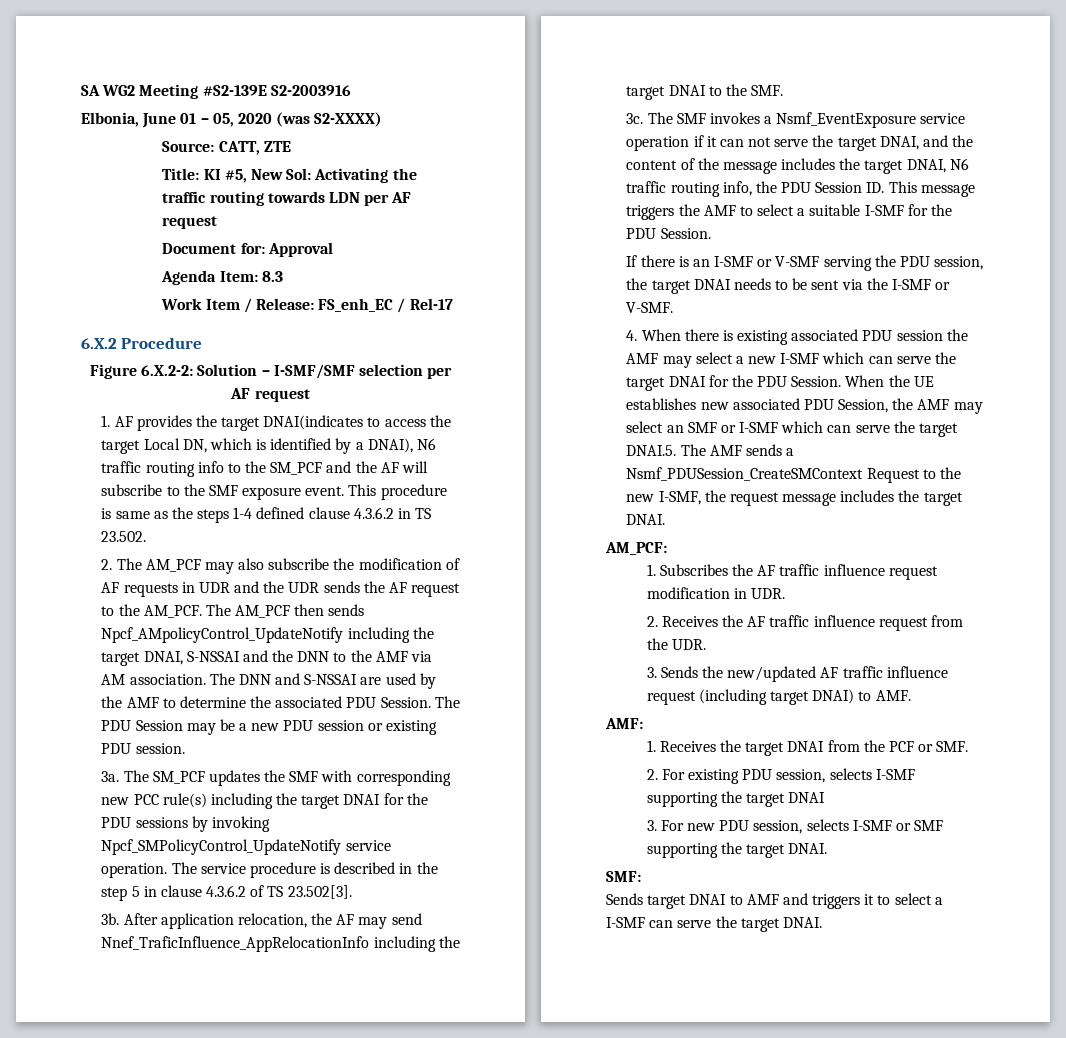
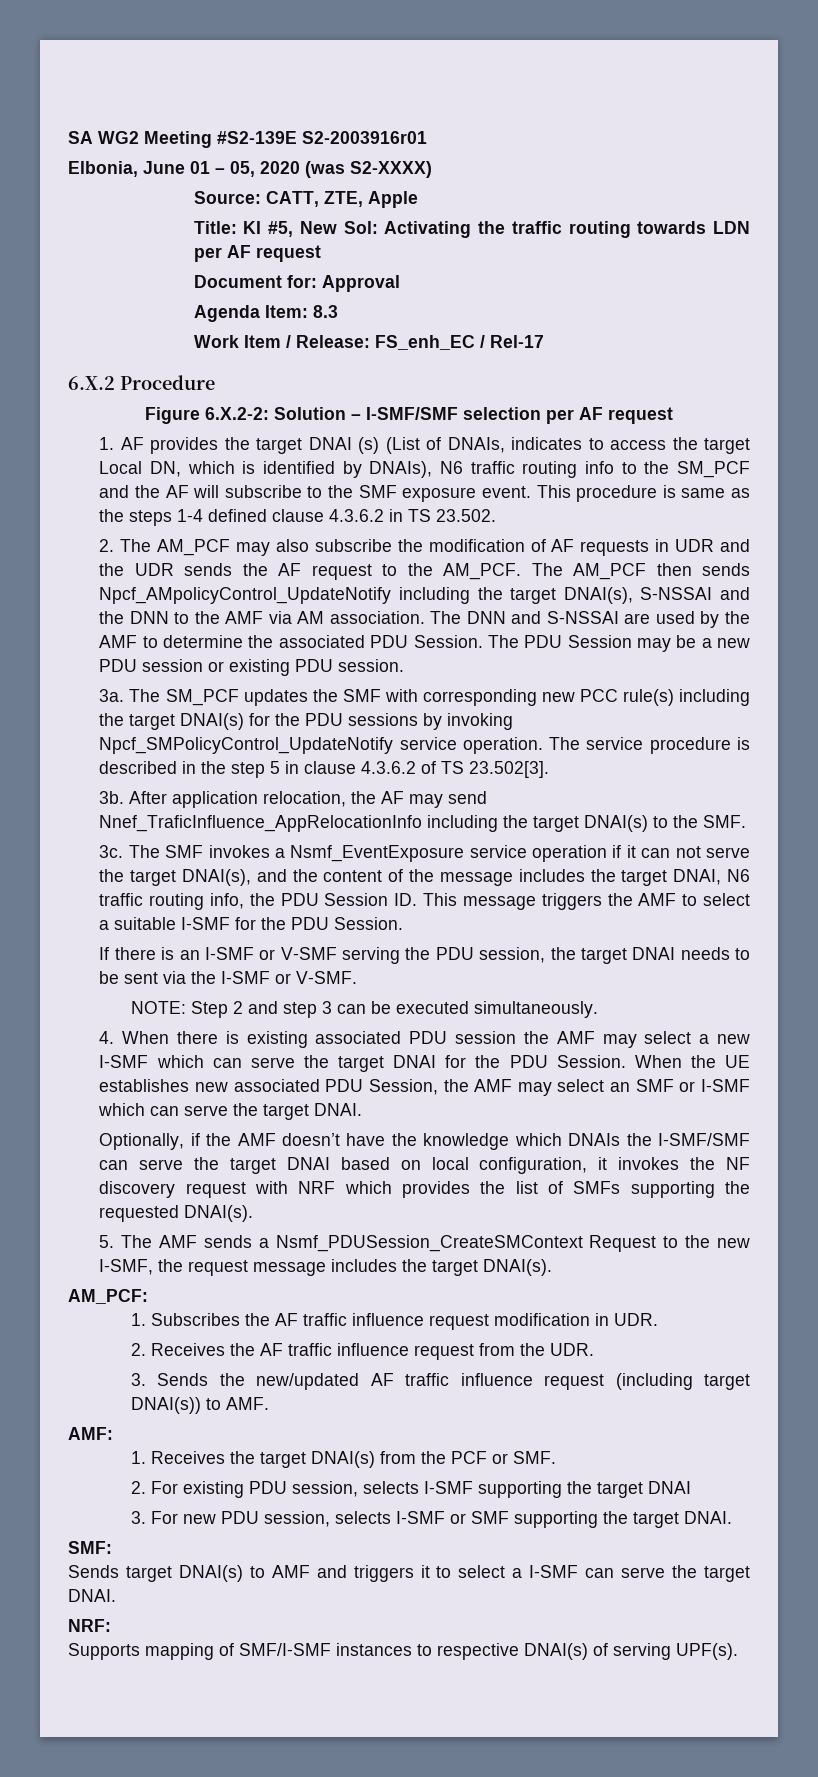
[270,85,351,96] S2-2003916 -> [302,131,427,144] S2-2003916r01
[263,141,291,152] ZTE -> [323,191,418,208] ZTE, Apple
[263,415,364,430] DNAI(indicates -> [308,437,583,454] DNAI (s) (List of DNAIs, indicates
[355,438,413,453] a DNAI), -> [369,461,433,478] DNAIs),
[143,651,183,665] DNAI, -> [563,587,633,604] DNAI(s),
[343,794,381,805] DNAI -> [180,713,245,730] DNAI(s)
[668,85,706,96] DNAI -> [584,815,649,832] DNAI(s)
[879,136,919,150] DNAI, -> [182,869,252,886] DNAI(s),
(674, 307) none -> [130,1001,598,1018] // NOTE: Step 2 and step 3 can be executed simultaneously.
[626,445,677,456] DNAI.5. -> [314,1103,363,1116] [99,1133,750,1150] [99,1157,751,1174] [99,1181,750,1198] [99,1205,254,1222] [99,1235,115,1248] DNAI. // Optionally, if the AMF doesn’t have the knowledge which DNAIs the I-SMF/SMF can serve the target DNAI based on local configuration, it invokes the NF discovery request with NRF which provides the list of SMFs supporting the requested DNAI(s). // 5.
[626,514,666,525] DNAI. -> [483,1259,553,1276] DNAI(s).
[812,689,855,704] DNAI) -> [130,1397,201,1414] DNAI(s))
[787,741,825,752] DNAI -> [310,1451,375,1468] DNAI(s)
[689,894,727,905] DNAI -> [178,1565,243,1582] DNAI(s)
(822, 922) none -> [68,1619,111,1632] [68,1643,738,1660] // NRF: // Supports mapping of SMF/I-SMF instances to respective DNAI(s) of serving UPF(s).

